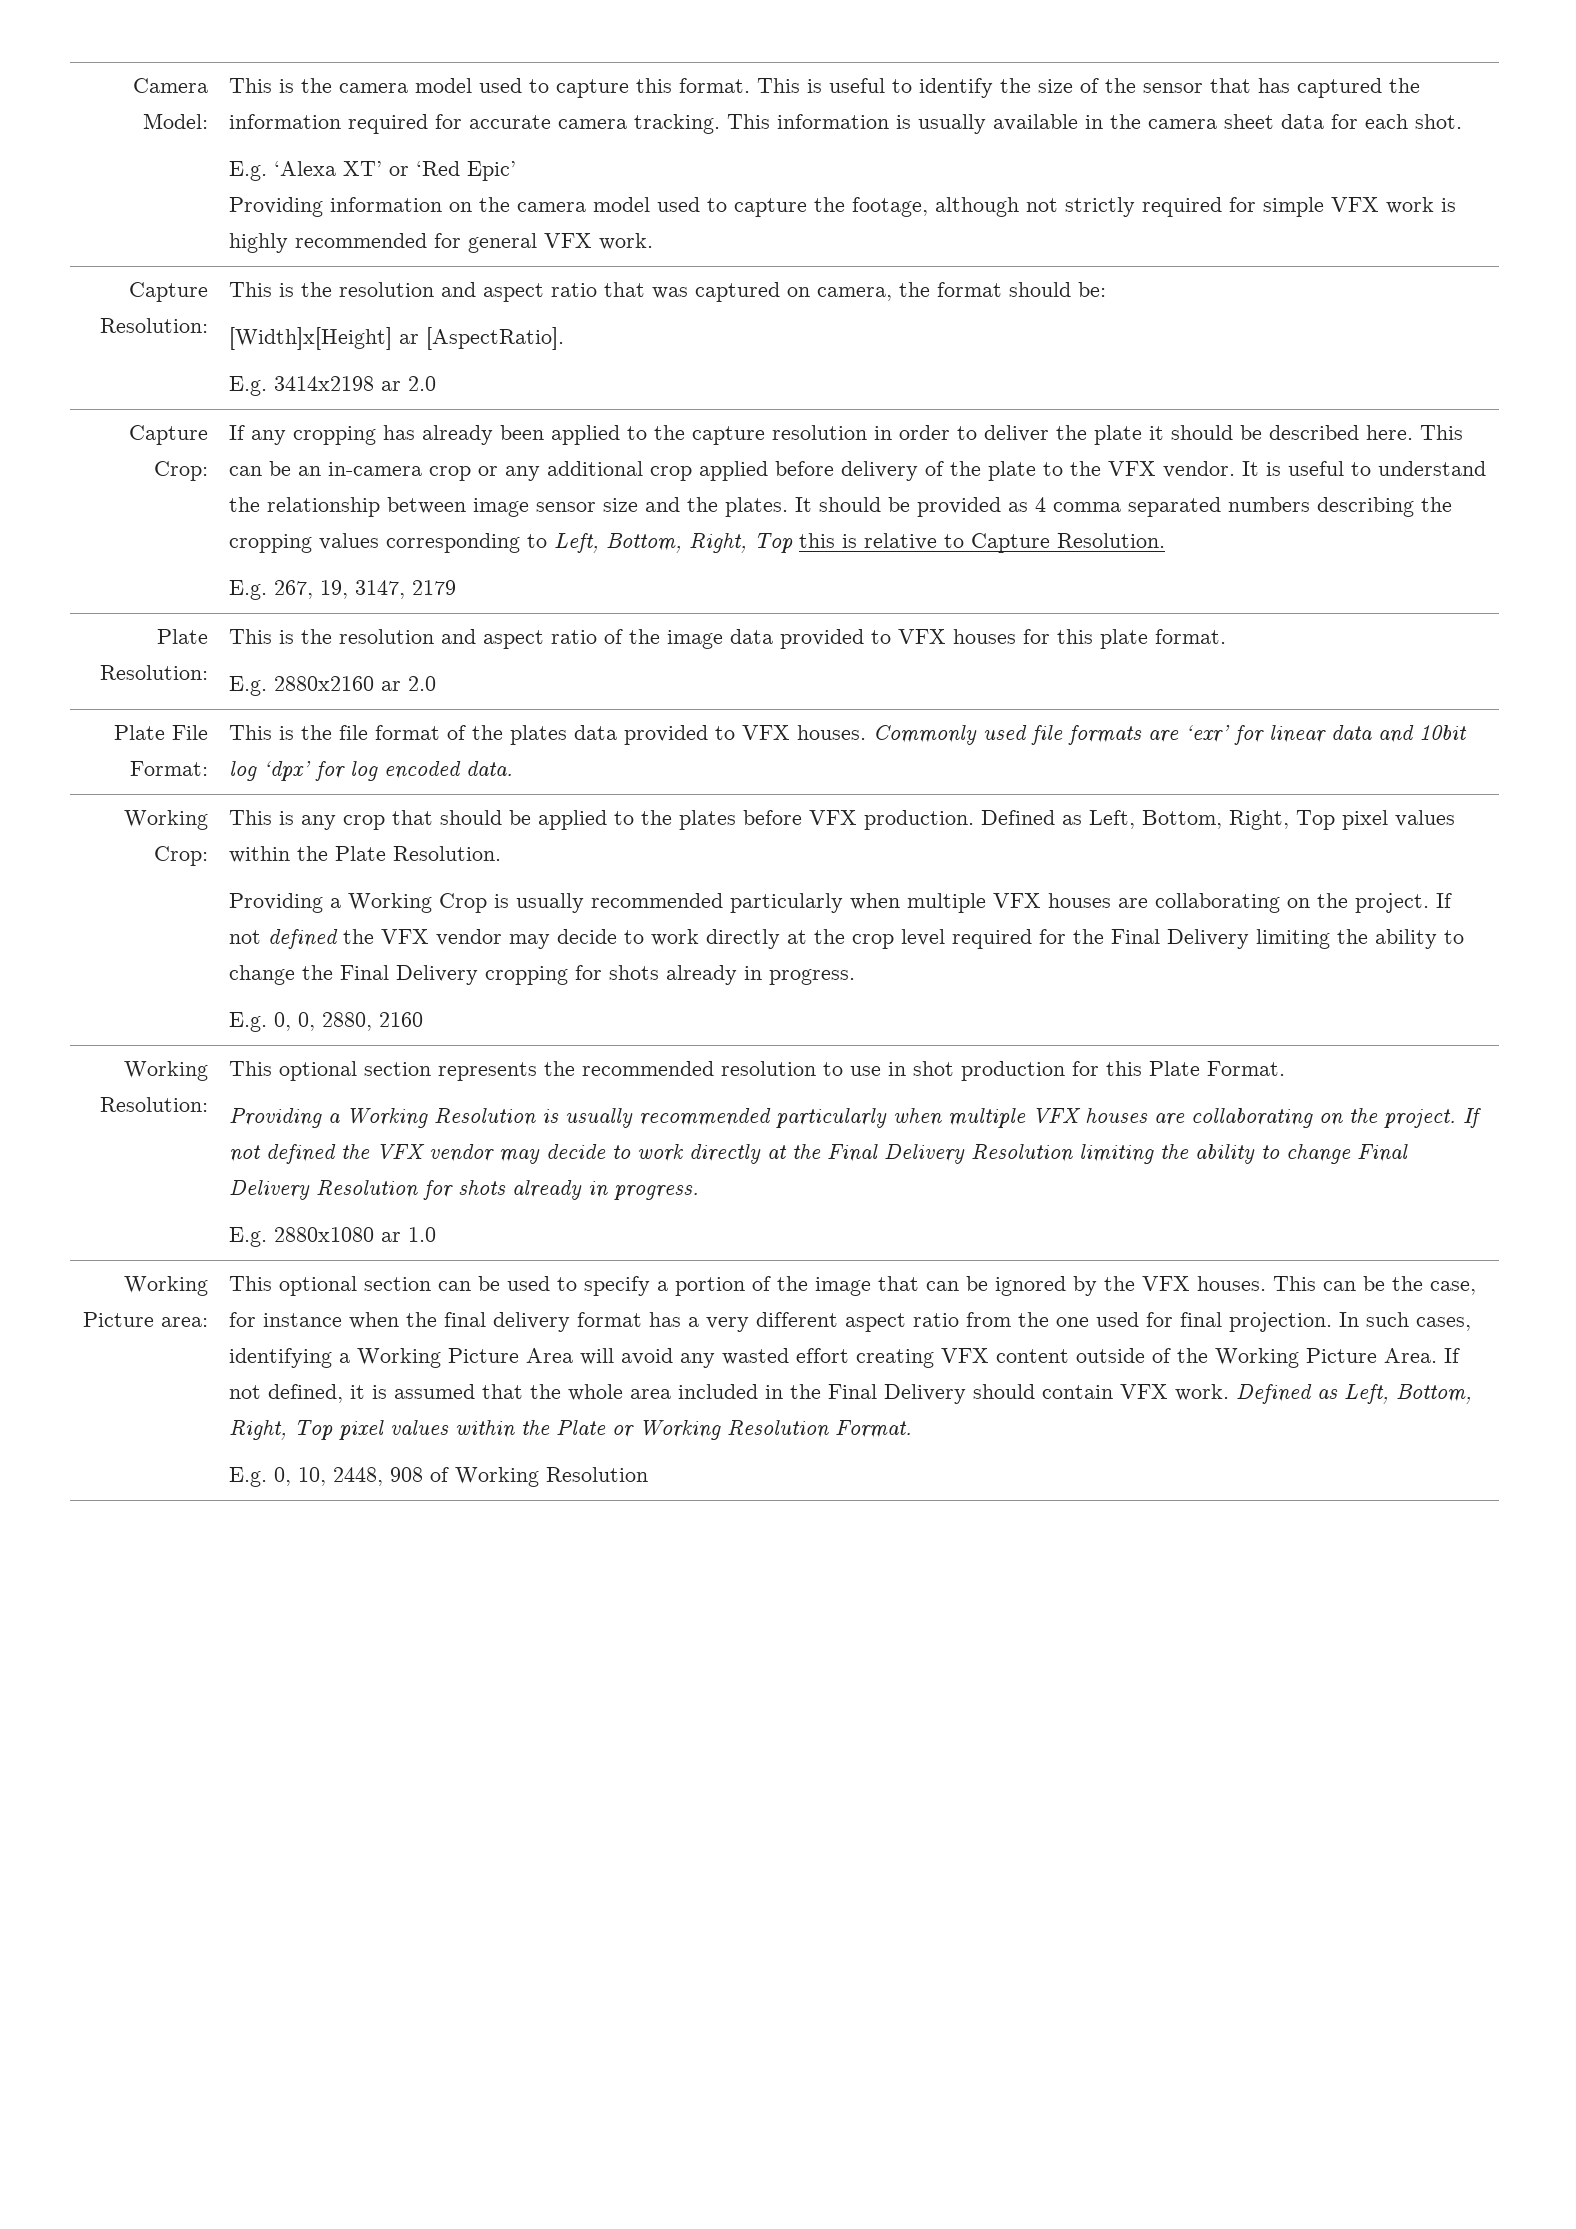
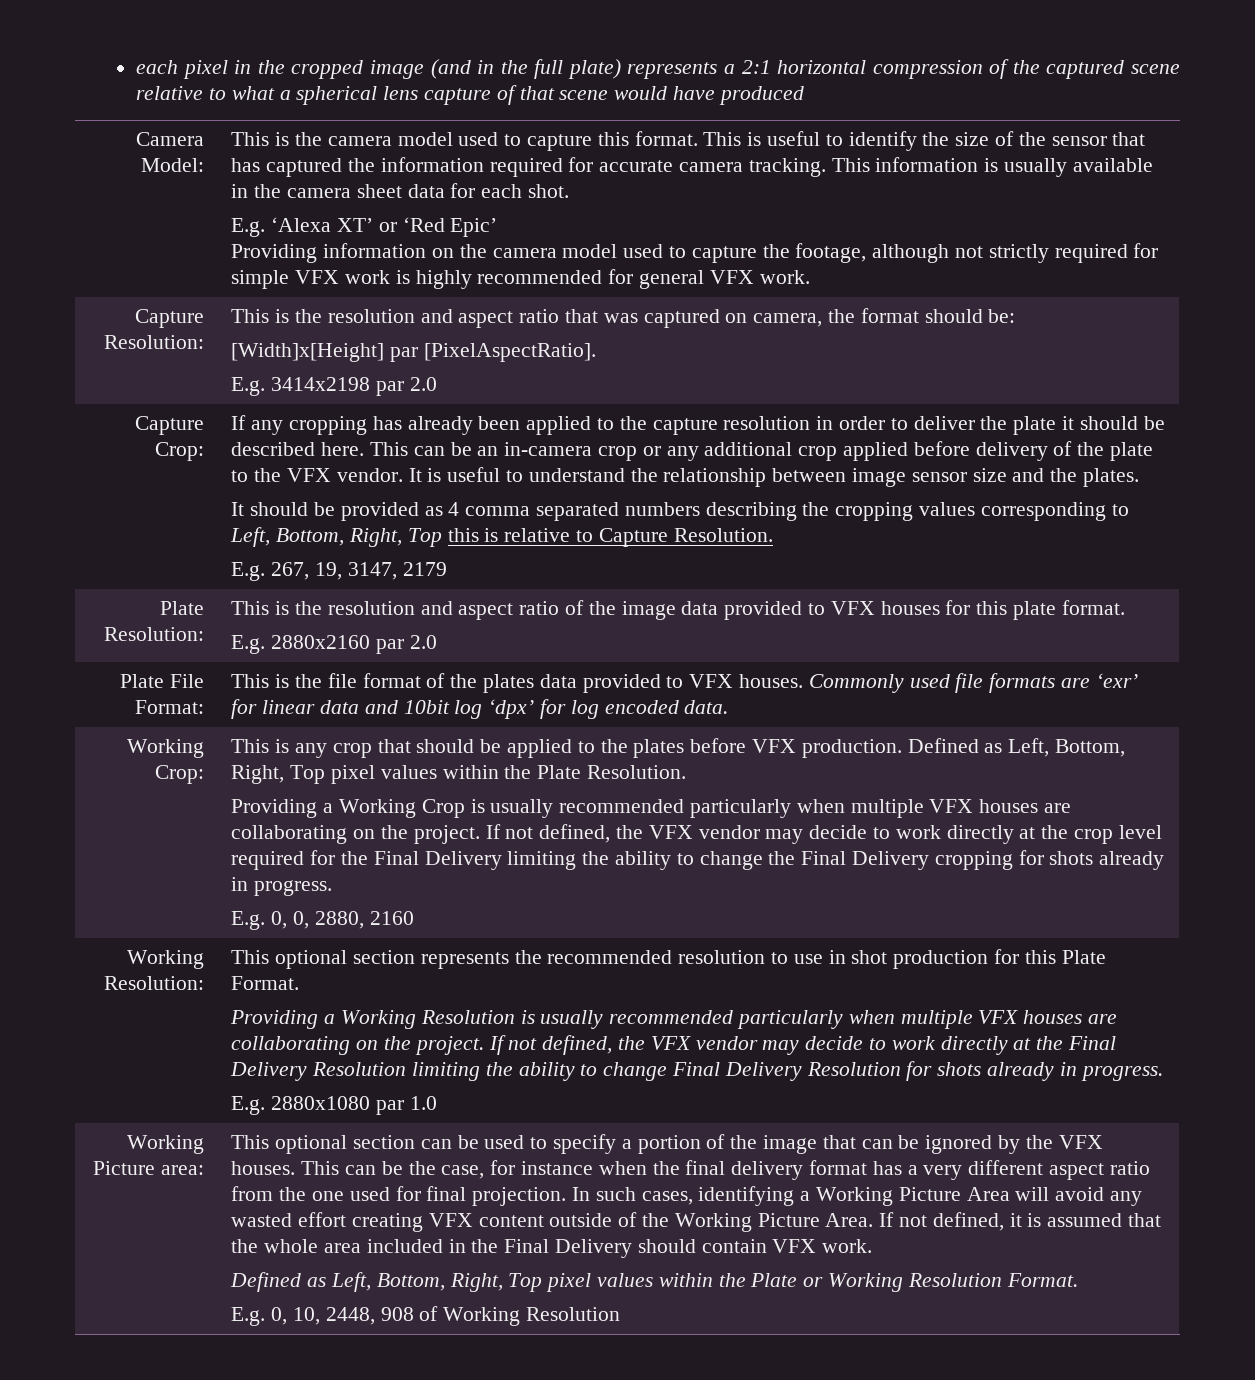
(132, 85) none -> [136,59,1180,79] [136,85,804,105] each pixel in the cropped image (and in the full plate) represents a 2:1 horizontal compression of the captured scene relative to what a spherical lens capture of that scene would have produced //
[399,327,565,350] ar [AspectRatio]. -> [390,343,596,362] par [PixelAspectRatio].
[381,381,402,391] ar -> [375,381,404,396] par
(789, 507) none -> (1139, 477) //
[381,681,402,691] ar -> [375,639,404,654] par
[268,929,339,949] defined -> [539,824,611,843] defined,
[266,1144,337,1164] defined -> [542,1035,613,1055] defined,
[381,1232,402,1242] ar -> [375,1100,404,1115] par
(1230, 1392) none -> (873, 1246) //

